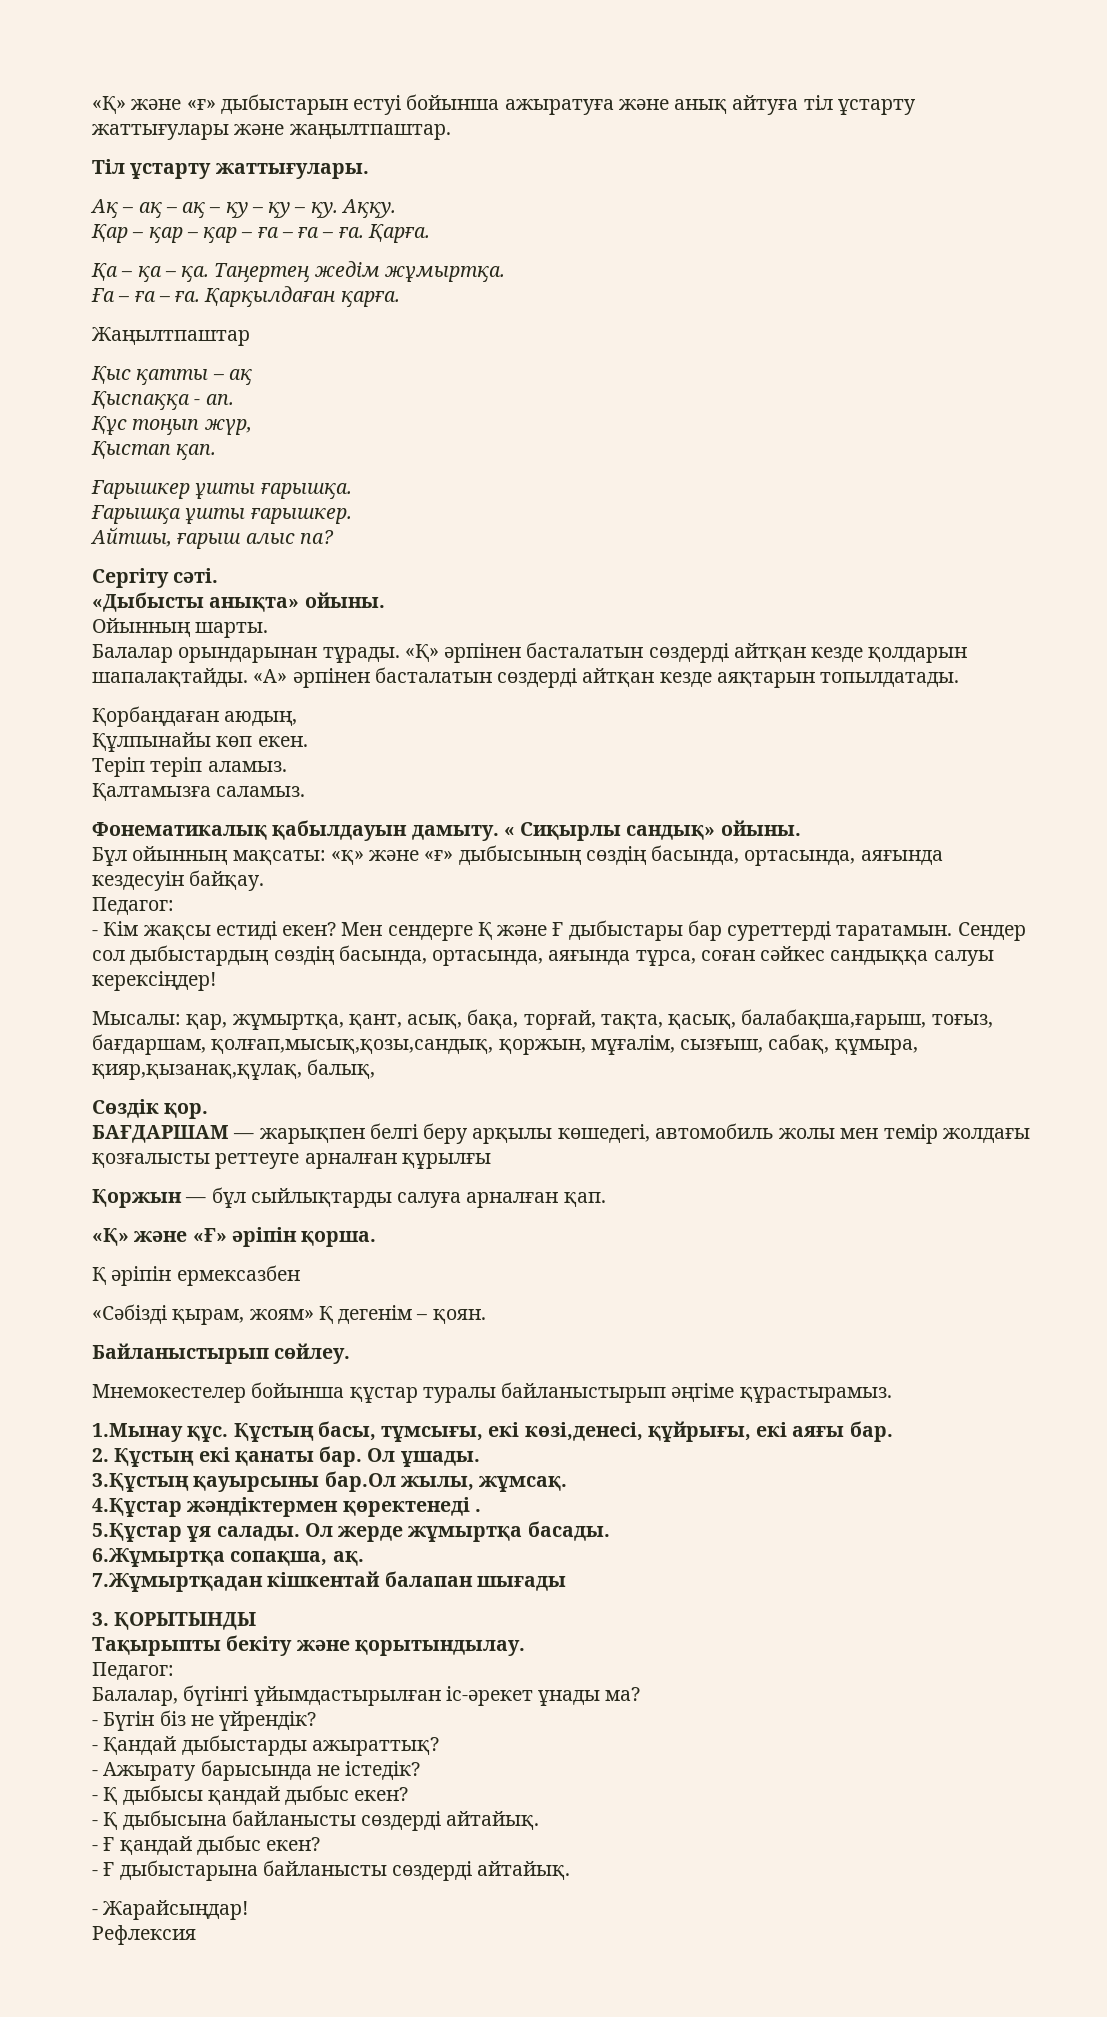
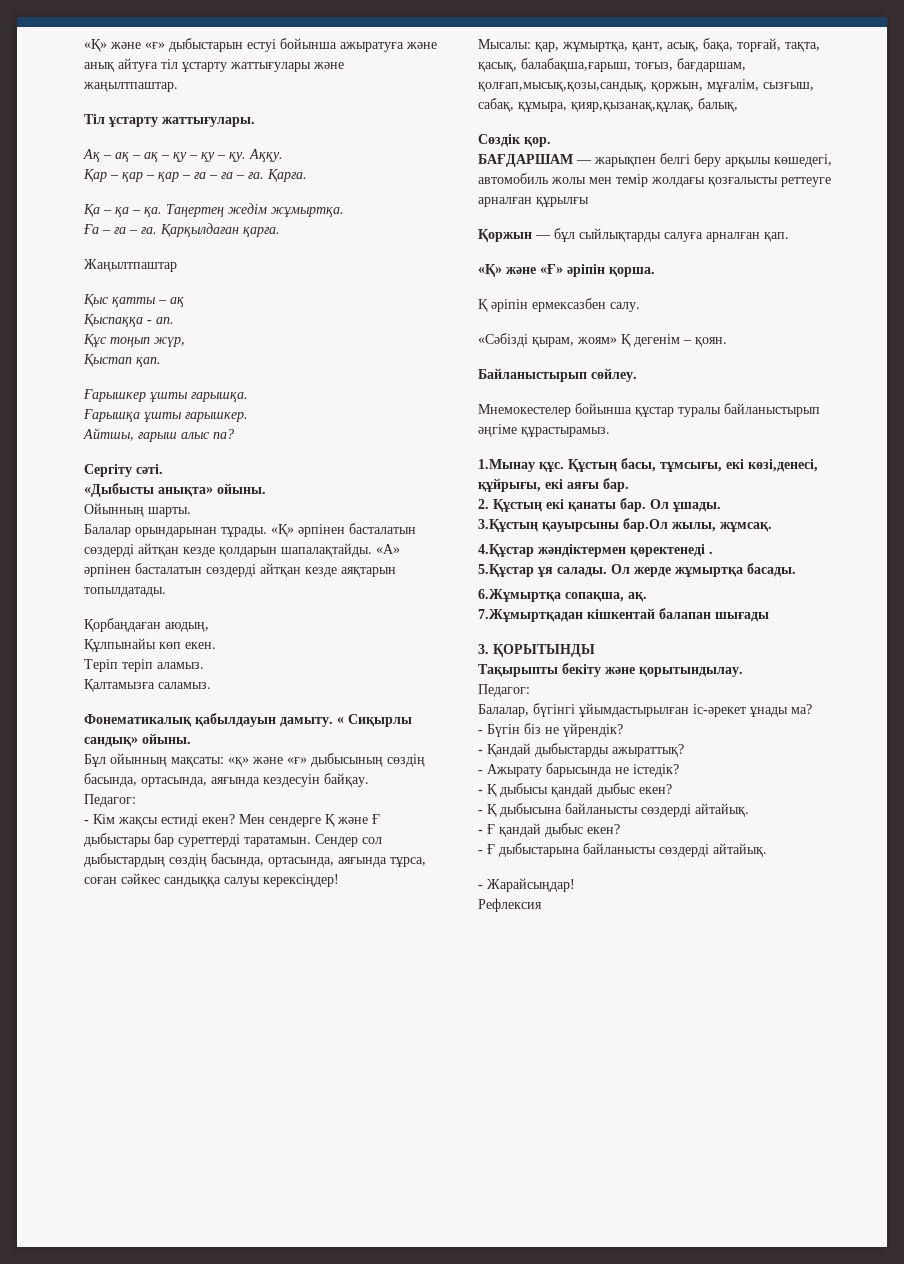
(300, 1275) none -> [610,302,640,312] салу.

